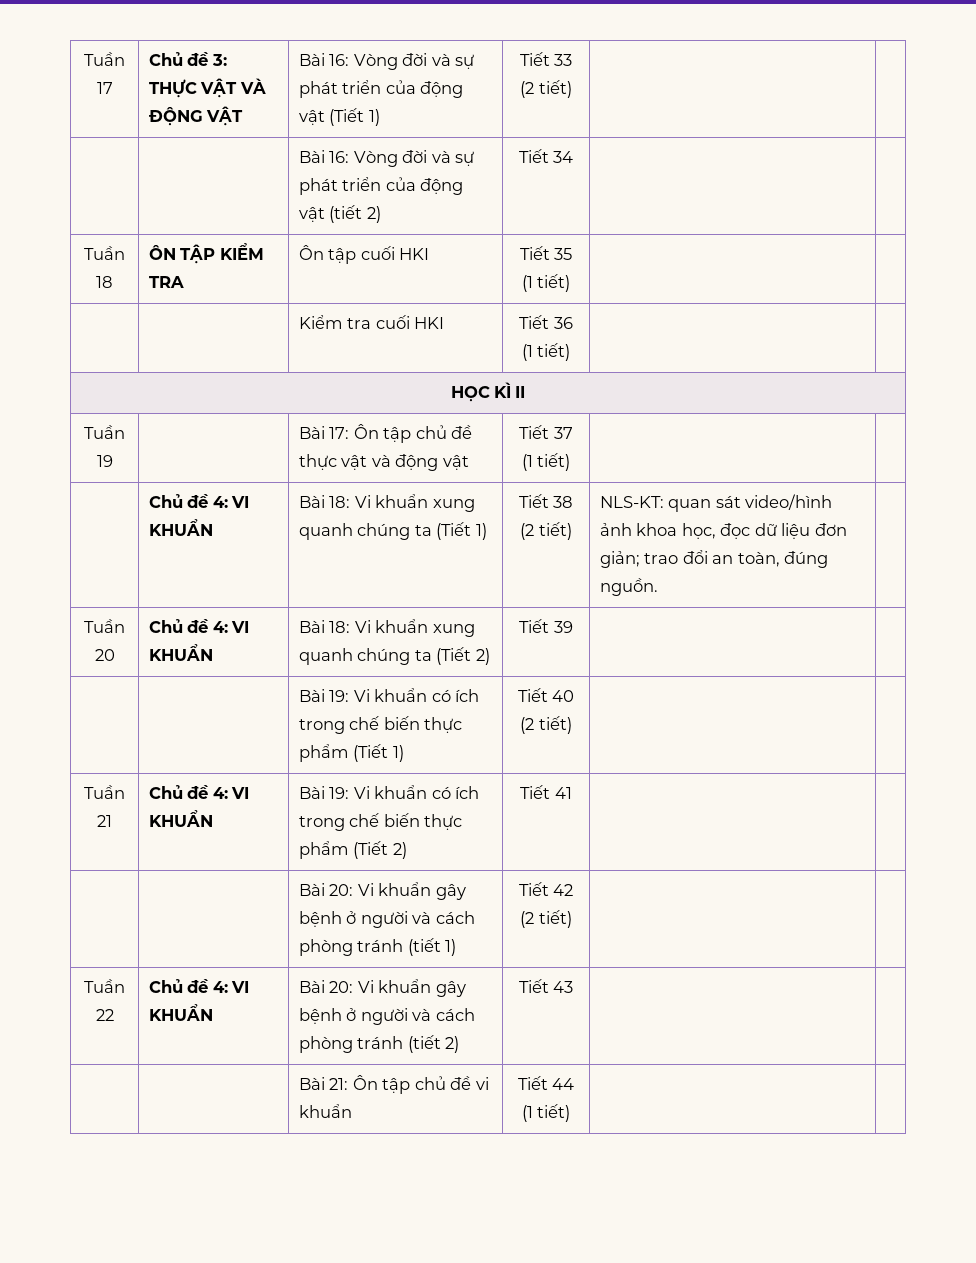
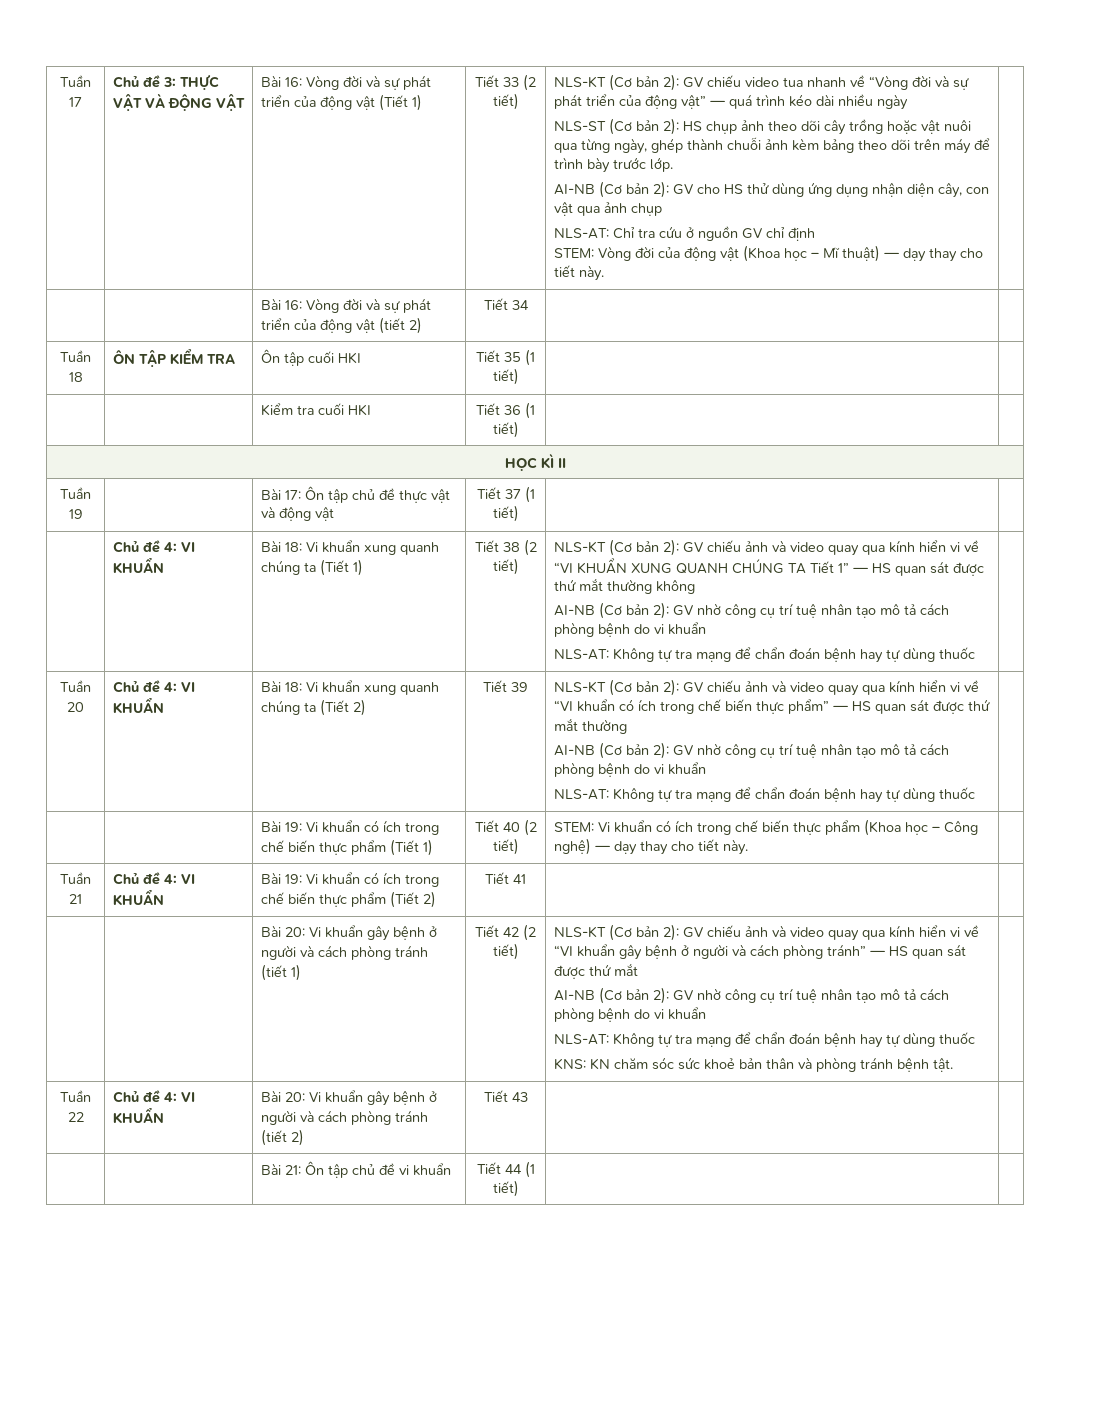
(572, 89) none -> [553,74,969,91] [553,94,908,110] [553,118,971,135] [553,137,990,154] [553,157,673,173] [553,181,989,198] [553,202,662,216] [553,226,815,241] [553,245,983,262] [553,265,604,281] NLS-KT (Cơ bản 2): GV chiếu video tua nhanh về “Vòng đời và sự phát triển của động vật” — quá trình kéo dài nhiều ngày // NLS-ST (Cơ bản 2): HS chụp ảnh theo dõi cây trồng hoặc vật nuôi qua từng ngày, ghép thành chuỗi ảnh kèm bảng theo dõi trên máy để trình bày trước lớp. // AI-NB (Cơ bản 2): GV cho HS thử dùng ứng dụng nhận diện cây, con vật qua ảnh chụp // NLS-AT: Chỉ tra cứu ở nguồn GV chỉ định // STEM: Vòng đời của động vật (Khoa học – Mĩ thuật) — dạy thay cho tiết này.
[599,494,833,512] [599,523,847,539] [599,550,829,568] [599,578,658,596] NLS-KT: quan sát video/hình ảnh khoa học, đọc dữ liệu đơn giản; trao đổi an toàn, đúng nguồn. -> [553,539,979,556] [553,558,984,576] [553,578,695,594] [553,602,949,619] [553,622,706,637] [553,647,975,663] NLS-KT (Cơ bản 2): GV chiếu ảnh và video quay qua kính hiển vi về “VI KHUẨN XUNG QUANH CHÚNG TA Tiết 1” — HS quan sát được thứ mắt thường không // AI-NB (Cơ bản 2): GV nhờ công cụ trí tuệ nhân tạo mô tả cách phòng bệnh do vi khuẩn // NLS-AT: Không tự tra mạng để chẩn đoán bệnh hay tự dùng thuốc
(573, 627) none -> [553,679,979,696] [553,699,990,714] [553,718,627,734] [553,742,949,759] [553,762,706,777] [553,787,975,803] NLS-KT (Cơ bản 2): GV chiếu ảnh và video quay qua kính hiển vi về “VI khuẩn có ích trong chế biến thực phẩm” — HS quan sát được thứ mắt thường // AI-NB (Cơ bản 2): GV nhờ công cụ trí tuệ nhân tạo mô tả cách phòng bệnh do vi khuẩn // NLS-AT: Không tự tra mạng để chẩn đoán bệnh hay tự dùng thuốc
(572, 725) none -> [553,819,978,836] [553,838,748,855] STEM: Vi khuẩn có ích trong chế biến thực phẩm (Khoa học – Công nghệ) — dạy thay cho tiết này.
(572, 919) none -> [553,924,979,941] [553,944,966,960] [553,963,638,979] [553,987,949,1004] [553,1007,706,1022] [553,1032,975,1048] [553,1057,953,1072] NLS-KT (Cơ bản 2): GV chiếu ảnh và video quay qua kính hiển vi về “VI khuẩn gây bệnh ở người và cách phòng tránh” — HS quan sát được thứ mắt // AI-NB (Cơ bản 2): GV nhờ công cụ trí tuệ nhân tạo mô tả cách phòng bệnh do vi khuẩn // NLS-AT: Không tự tra mạng để chẩn đoán bệnh hay tự dùng thuốc // KNS: KN chăm sóc sức khoẻ bản thân và phòng tránh bệnh tật.

